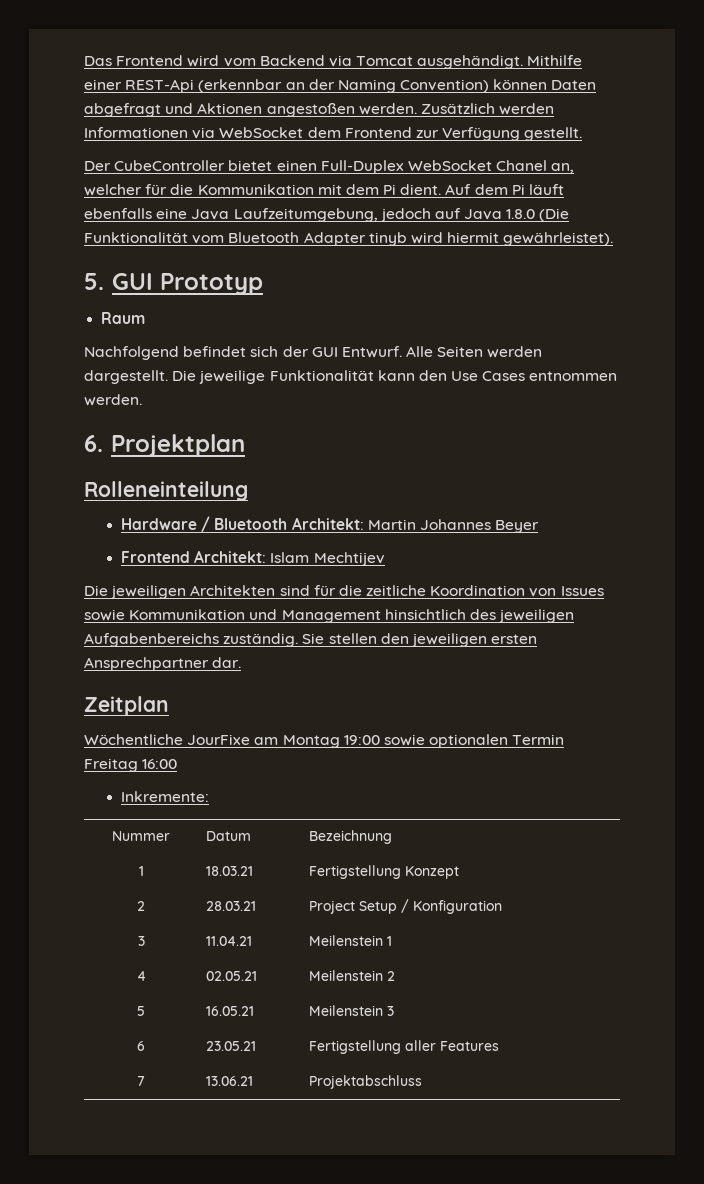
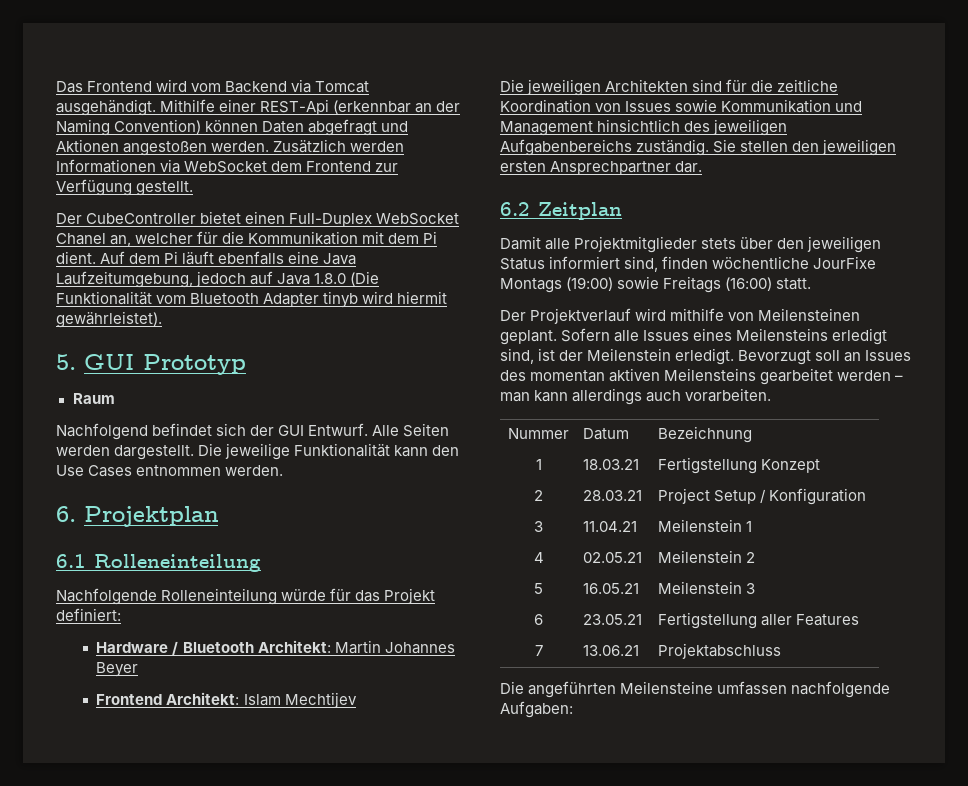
[84,481,248,501] Rolleneinteilung -> [56,554,261,572] [56,588,436,605] [56,608,121,621] 6.1 Rolleneinteilung // Nachfolgende Rolleneinteilung würde für das Projekt definiert:
(242, 662) none -> [500,202,530,216] 6.2
[84,734,565,748] [84,758,178,772] [121,791,210,802] Wöchentliche JourFixe am Montag 19:00 sowie optionalen Termin Freitag 16:00 // Inkremente: -> [500,236,882,253] [500,256,877,272] [500,276,812,293] [500,308,861,324] [500,328,888,345] [500,348,912,365] [500,368,904,385] [500,388,772,405] Damit alle Projektmitglieder stets über den jeweiligen Status informiert sind, finden wöchentliche JourFixe Montags (19:00) sowie Freitags (16:00) statt. // Der Projektverlauf wird mithilfe von Meilensteinen geplant. Sofern alle Issues eines Meilensteins erledigt sind, ist der Meilenstein erledigt. Bevorzugt soll an Issues des momentan aktiven Meilensteins gearbeitet werden – man kann allerdings auch vorarbeiten.
(422, 1082) none -> [500,681,891,698] [500,701,573,718] // Die angeführten Meilensteine umfassen nachfolgende Aufgaben:

